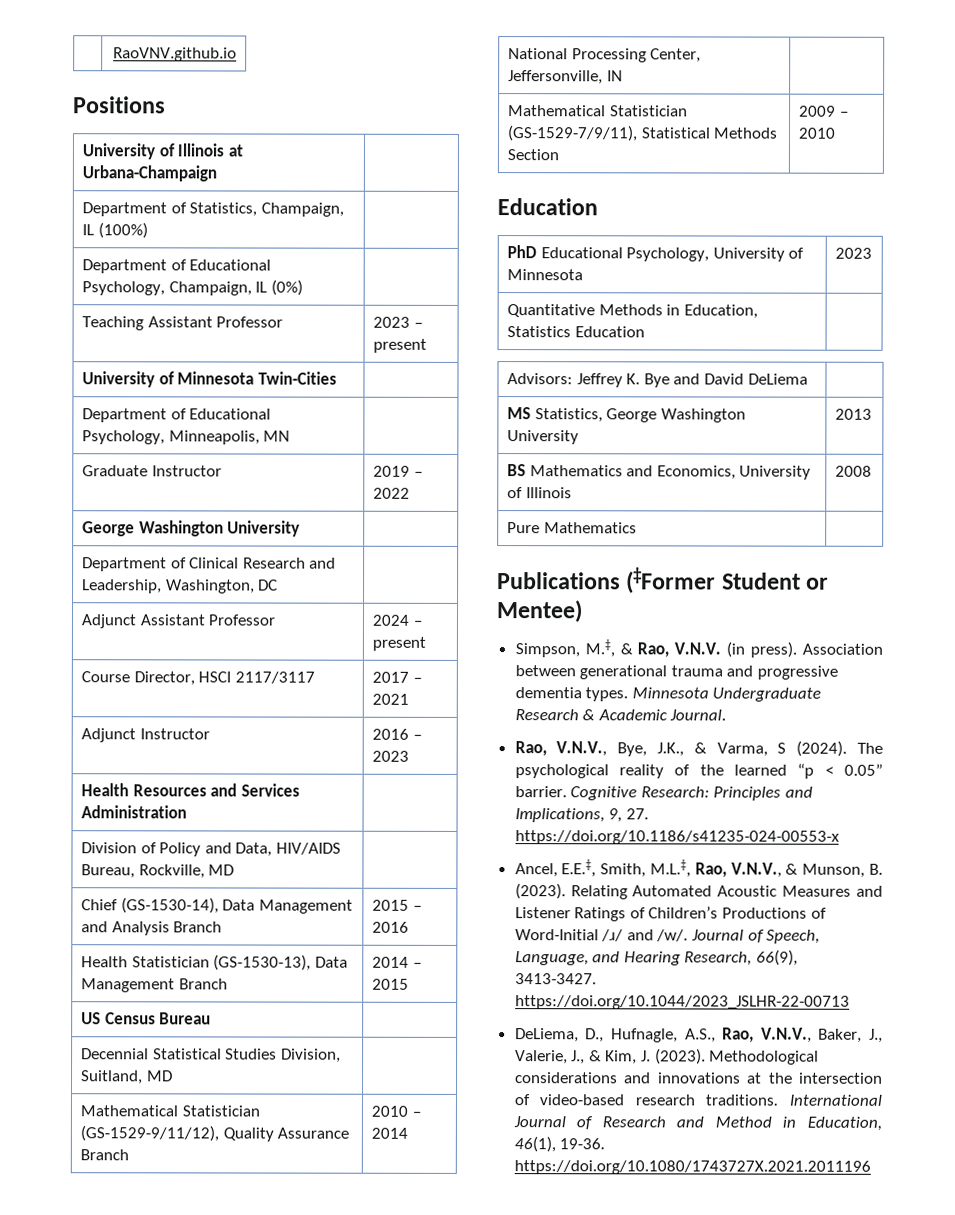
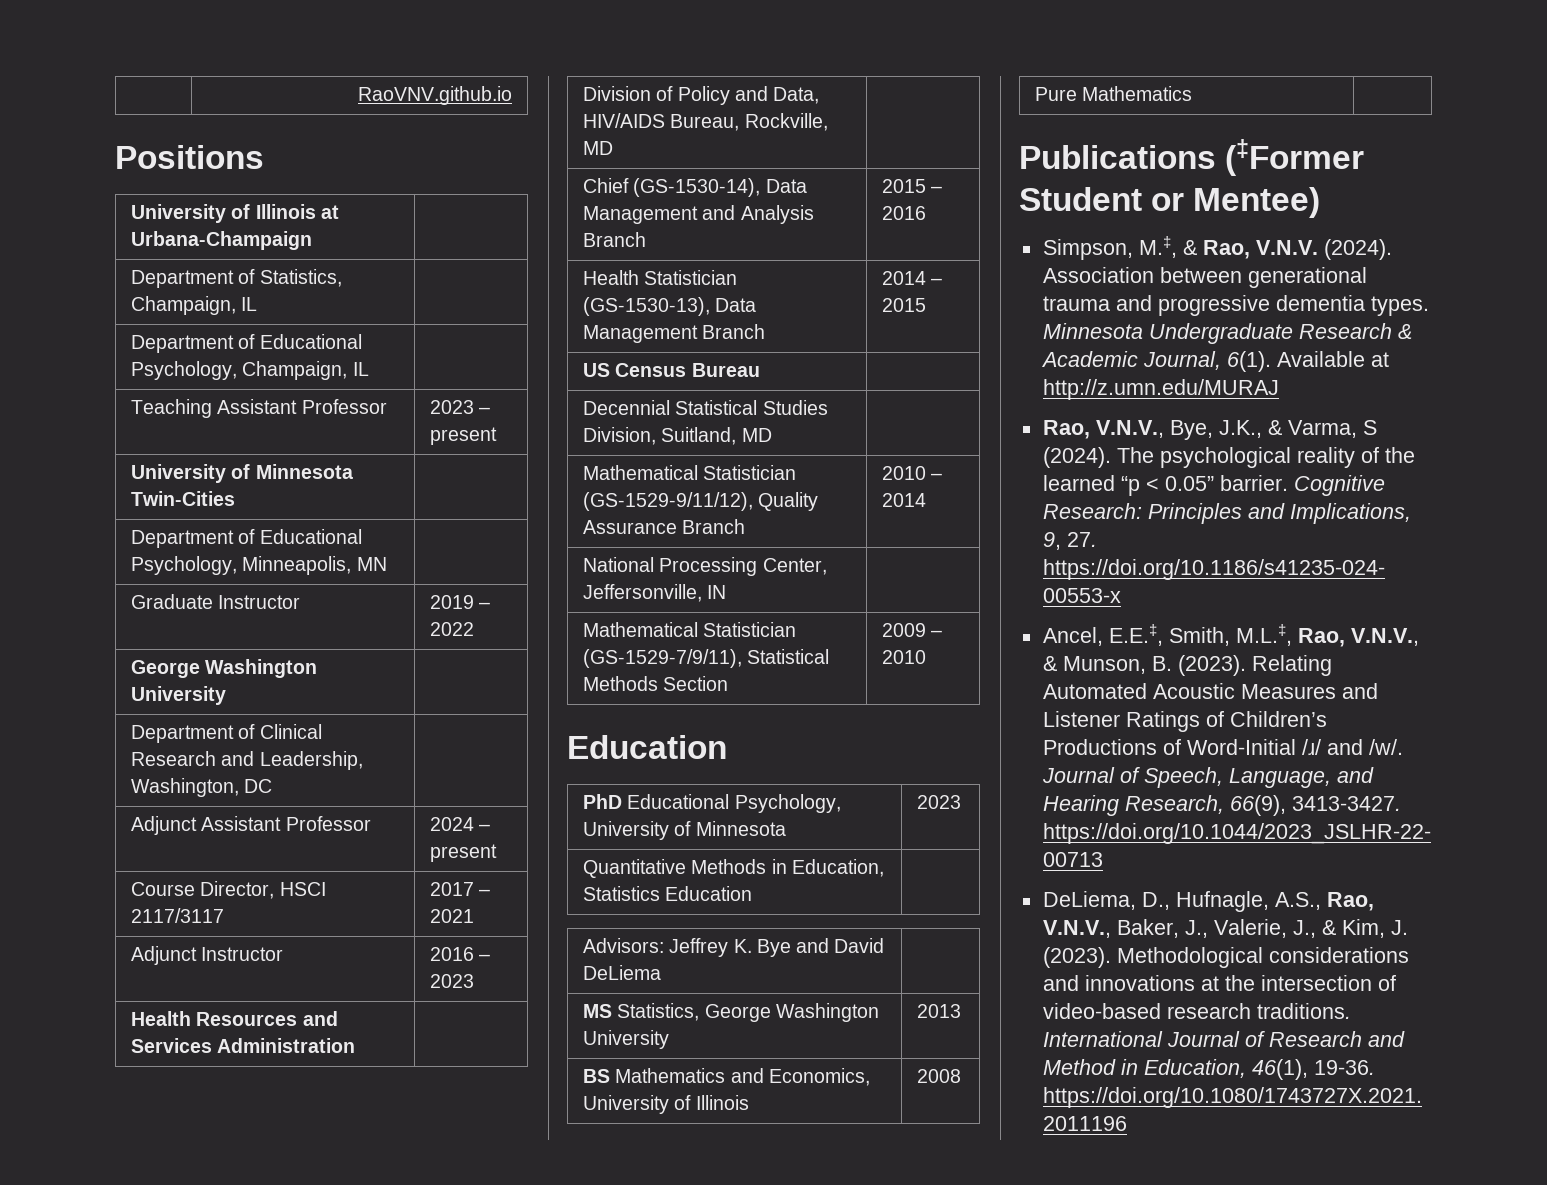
[97,222,148,239] (100%) -> (258, 304) none
[270,279,303,296] (0%) -> (369, 369) none
[726,641,798,658] (in press). -> [1323,239,1392,260] (2024).
[669,709,727,721] Journal. -> [1142,351,1389,372] [1042,379,1279,400] Journal, 6(1). Available at http://z.umn.edu/MURAJ

